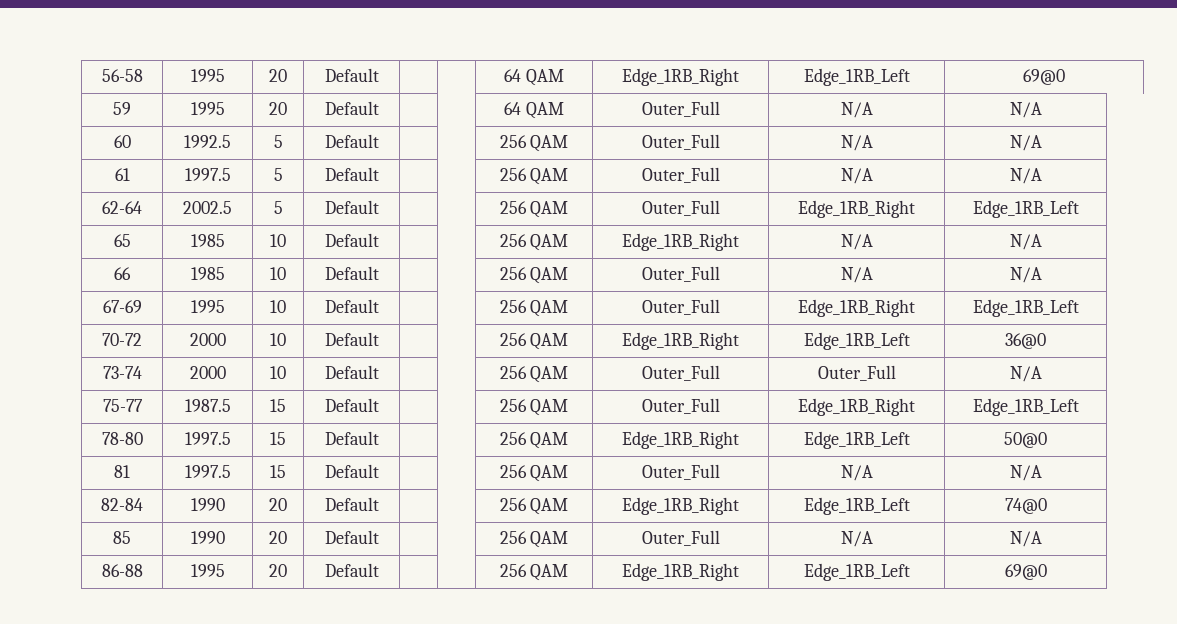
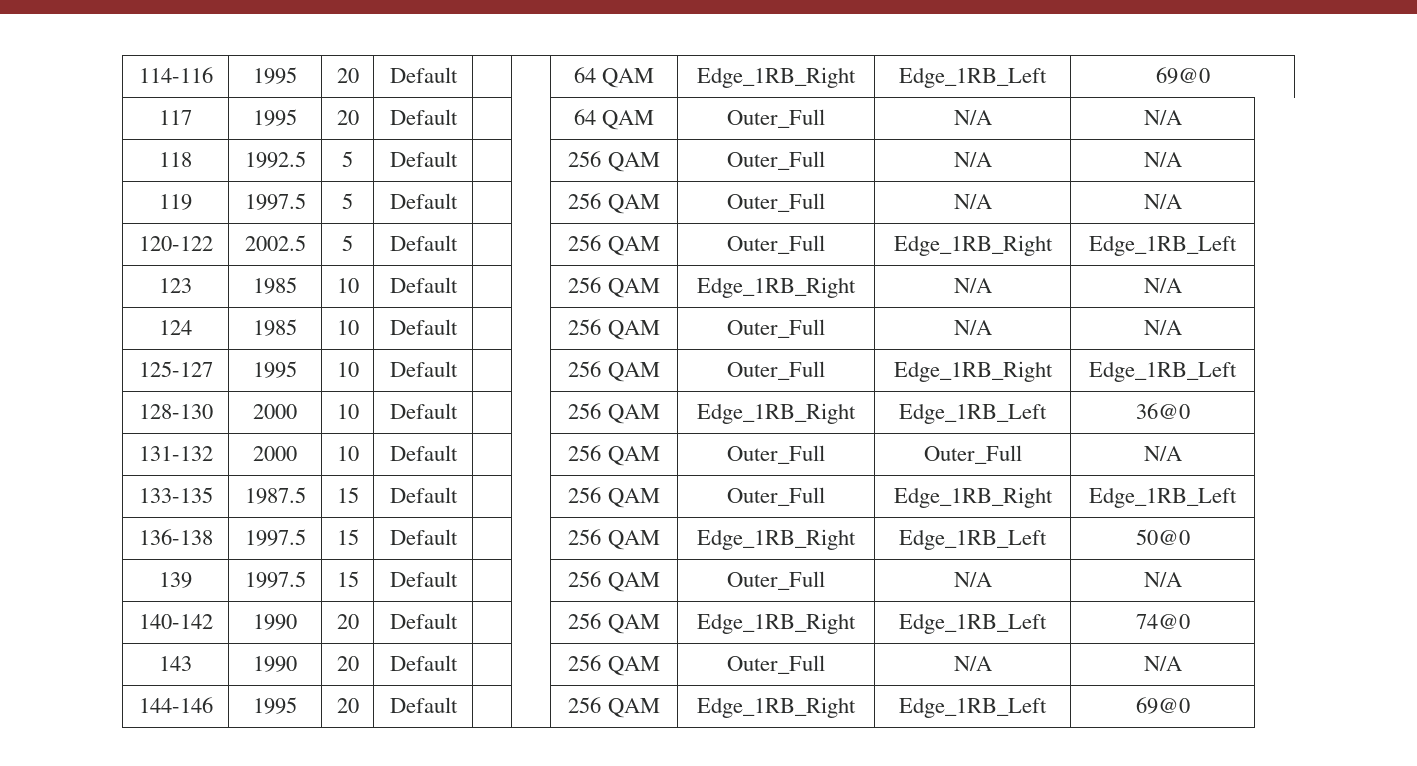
[101,69,143,82] 56-58 -> [138,67,213,83] 114-116
[113,102,131,115] 59 -> [159,110,192,125] 117
[113,135,131,148] 60 -> [159,152,192,167] 118
[114,168,130,181] 61 -> [159,194,192,210] 119
[102,201,142,214] 62-64 -> [138,236,213,251] 120-122
[113,234,131,247] 65 -> [159,278,192,293] 123
[114,267,131,280] 66 -> [159,320,192,335] 124
[102,300,142,313] 67-69 -> [138,361,213,377] 125-127
[102,333,142,346] 70-72 -> [138,404,213,419] 128-130
[102,366,142,379] 73-74 -> [138,446,213,461] 131-132
[102,399,143,412] 75-77 -> [138,487,213,503] 133-135
[101,432,143,445] 78-80 -> [138,529,213,545] 136-138
[114,465,130,478] 81 -> [159,572,192,588] 139
[101,498,143,511] 82-84 -> [138,614,213,629] 140-142
[113,531,131,544] 85 -> [159,656,192,671] 143
[101,564,143,577] 86-88 -> [138,697,213,713] 144-146

